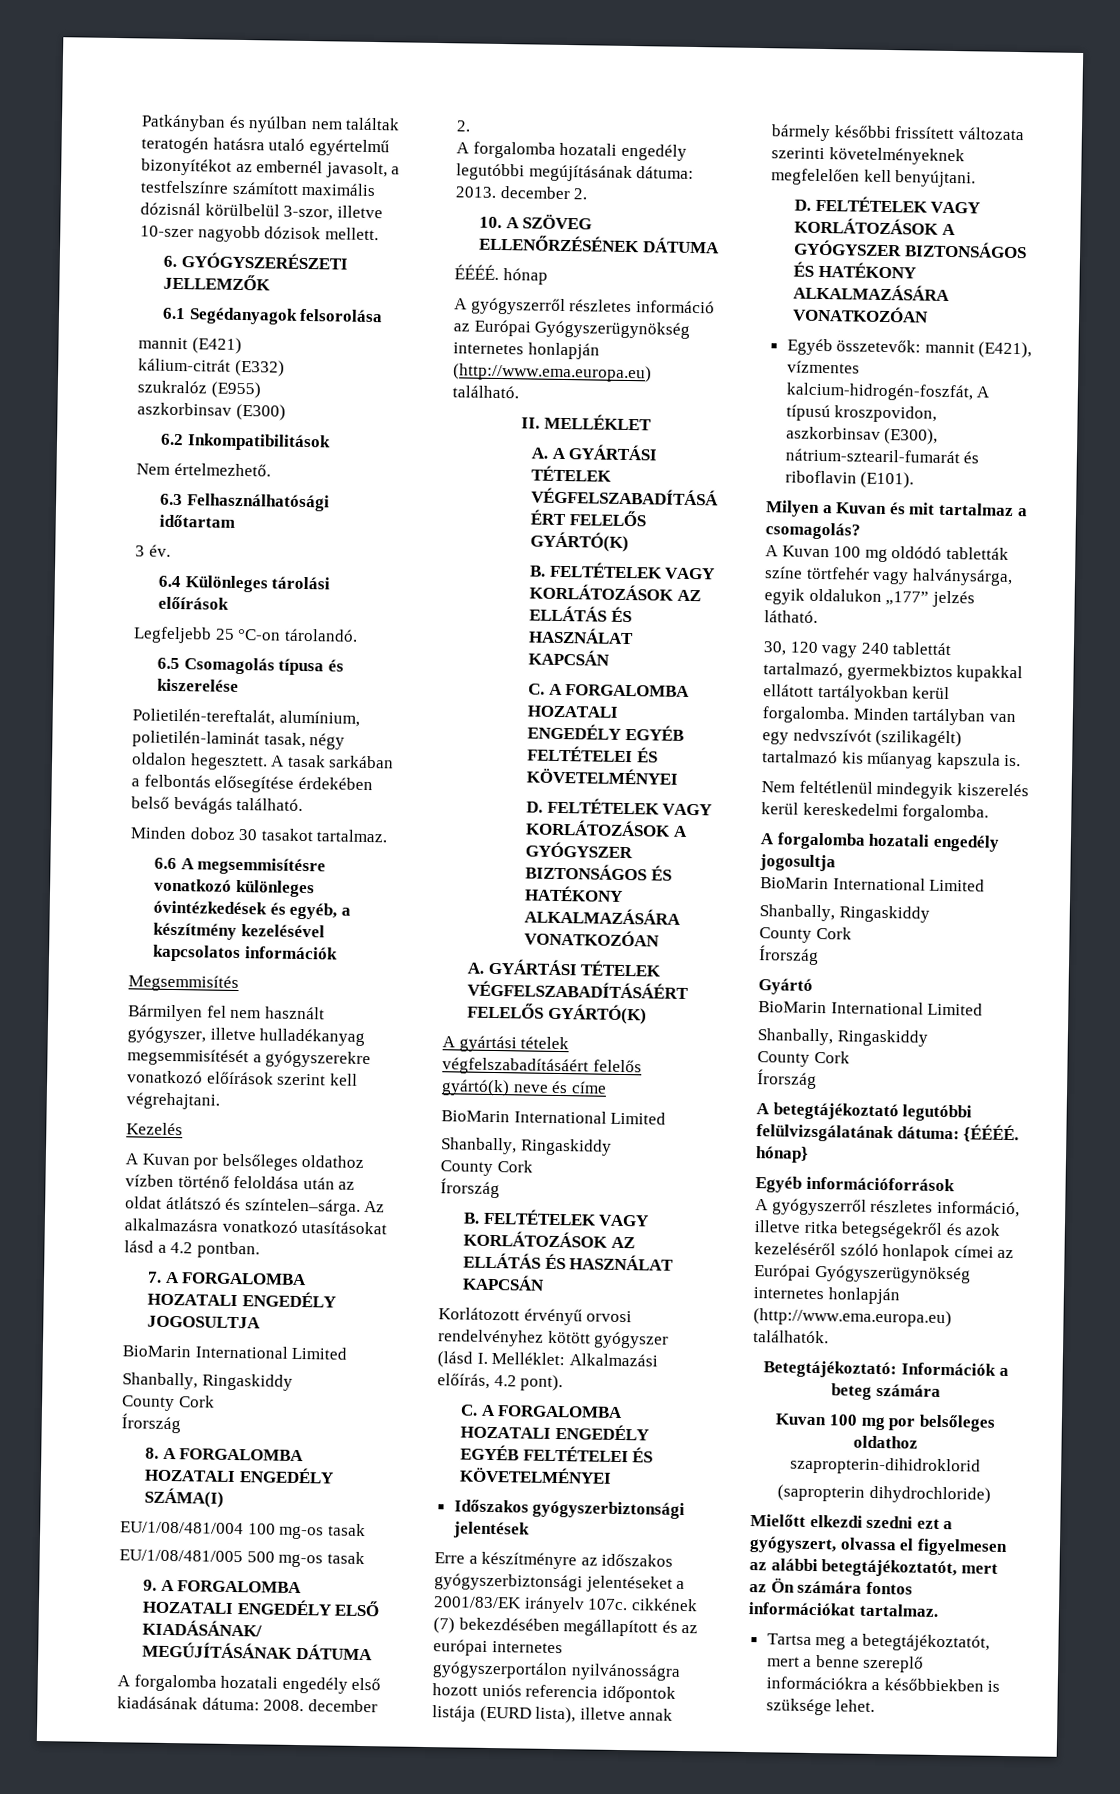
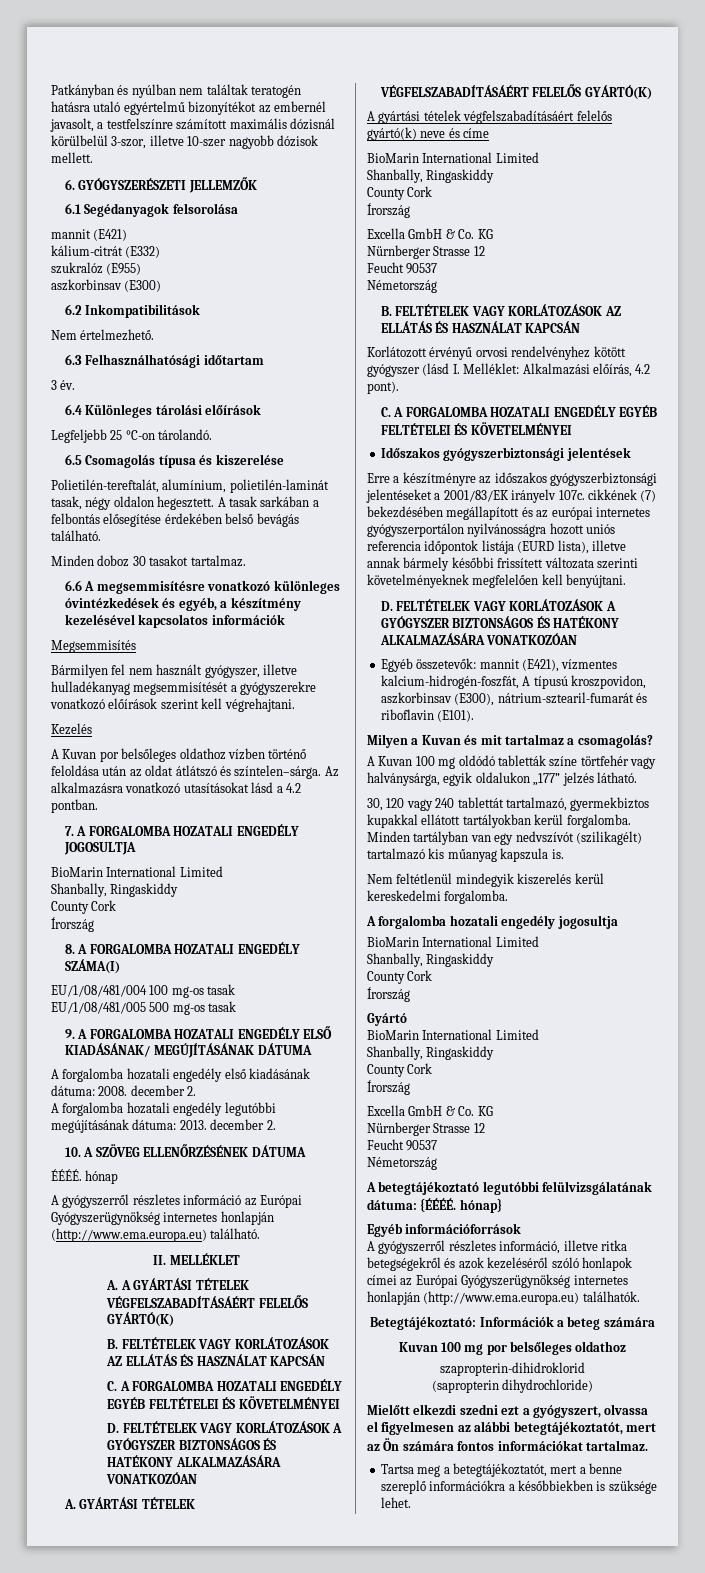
(500, 1188) none -> [367,228,493,239] [367,245,485,259] [367,262,438,274] [367,280,437,293] // Excella GmbH & Co. KG // Nürnberger Strasse 12 // Feucht 90537 // Németország
(817, 1079) none -> [367,1105,493,1116] [367,1122,485,1136] [367,1139,438,1151] [367,1157,437,1170] // Excella GmbH & Co. KG // Nürnberger Strasse 12 // Feucht 90537 // Németország

